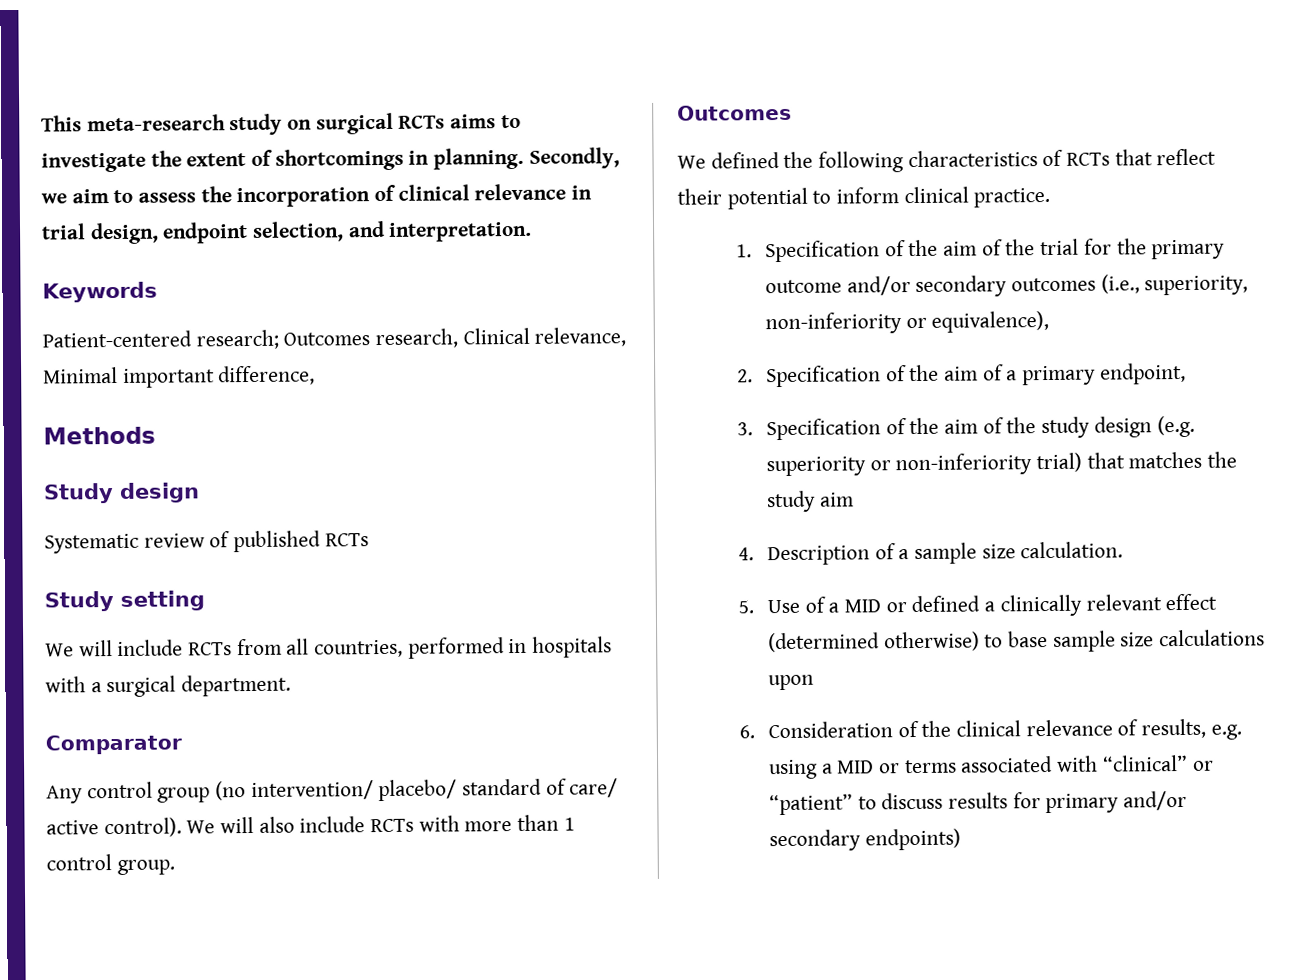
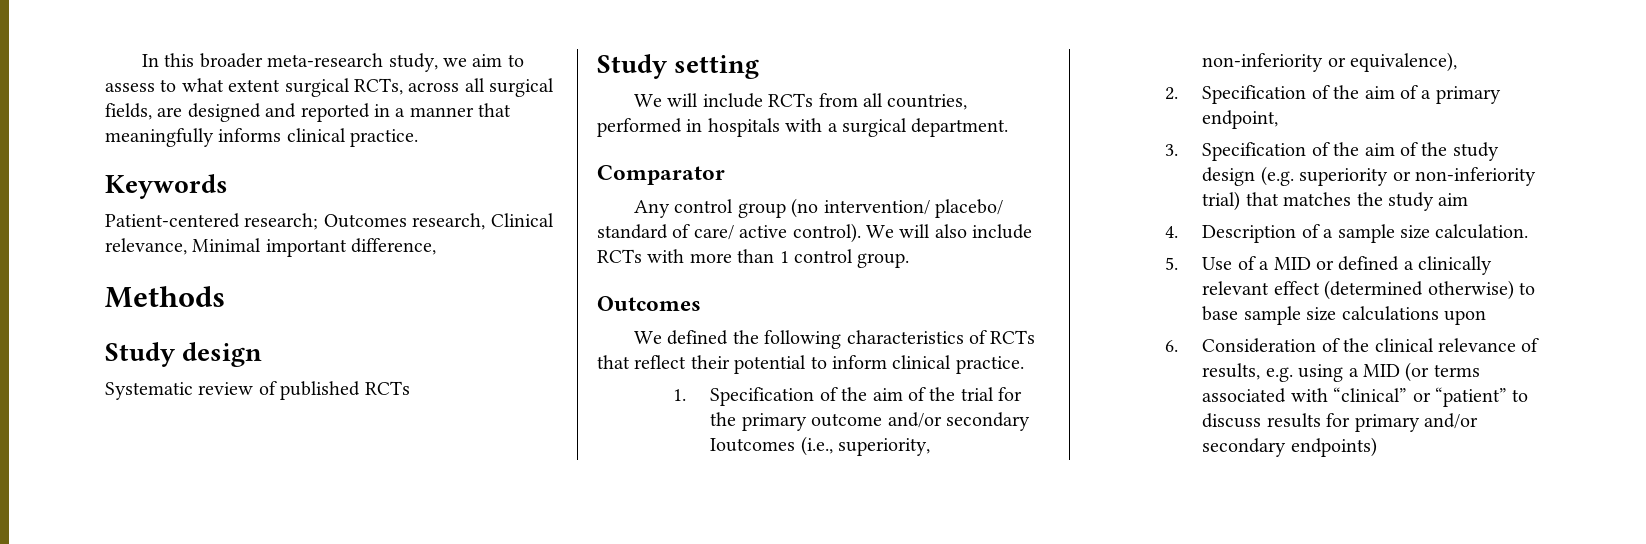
[41,112,521,136] [41,147,620,173] [41,183,593,208] [41,220,533,245] This meta-research study on surgical RCTs aims to investigate the extent of shortcomings in planning. Secondly, we aim to assess the incorporation of clinical relevance in trial design, endpoint selection, and interpretation. -> [142,53,524,72] [105,78,555,97] [105,103,512,122] [105,128,419,147] In this broader meta-research study, we aim to assess to what extent surgical RCTs, across all surgical fields, are designed and reported in a manner that meaningfully informs clinical practice.
[1011,277,1097,292] outcomes -> [710,438,796,452] Ioutcomes
[879,763,901,774] or -> [1405,362,1430,382] (or

